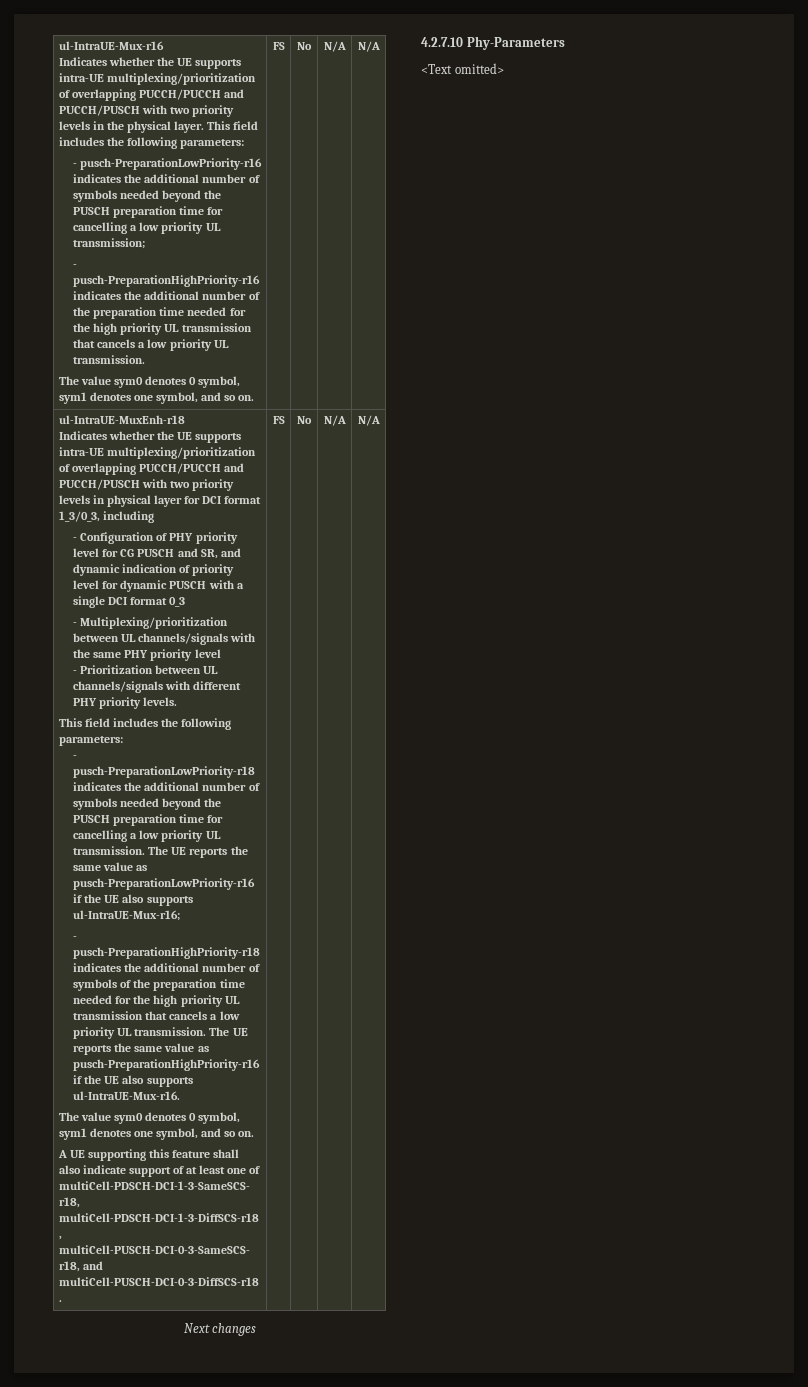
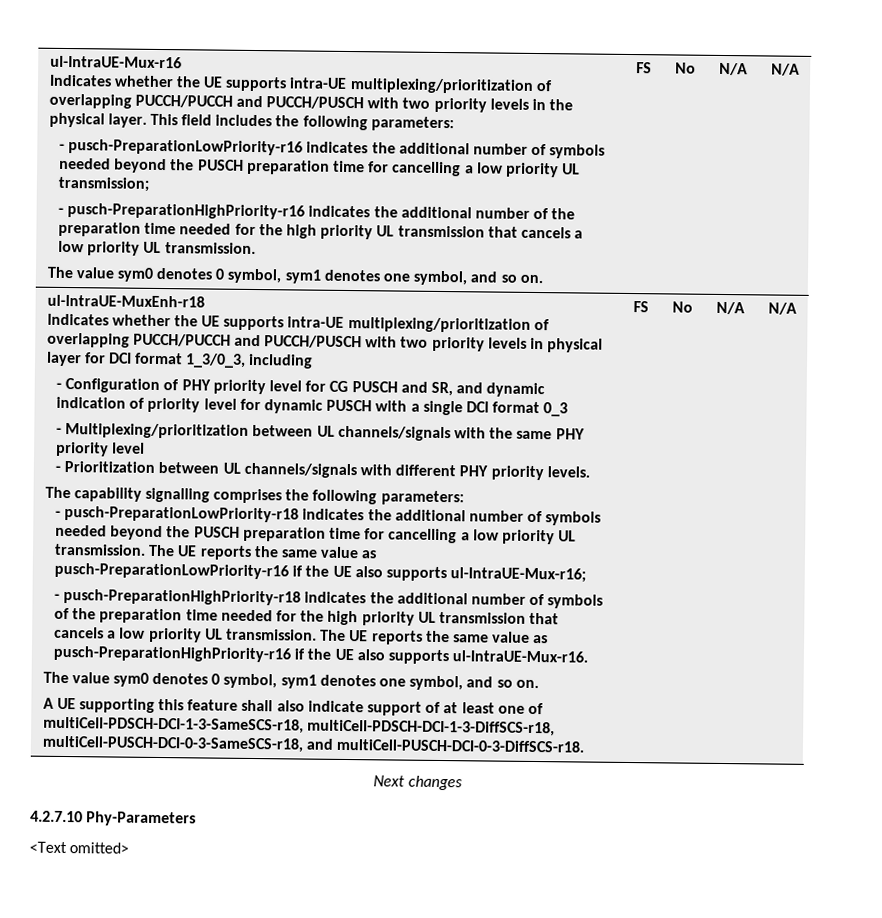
[58,718,158,727] This field includes -> [44,486,283,504] The capability signalling comprises

